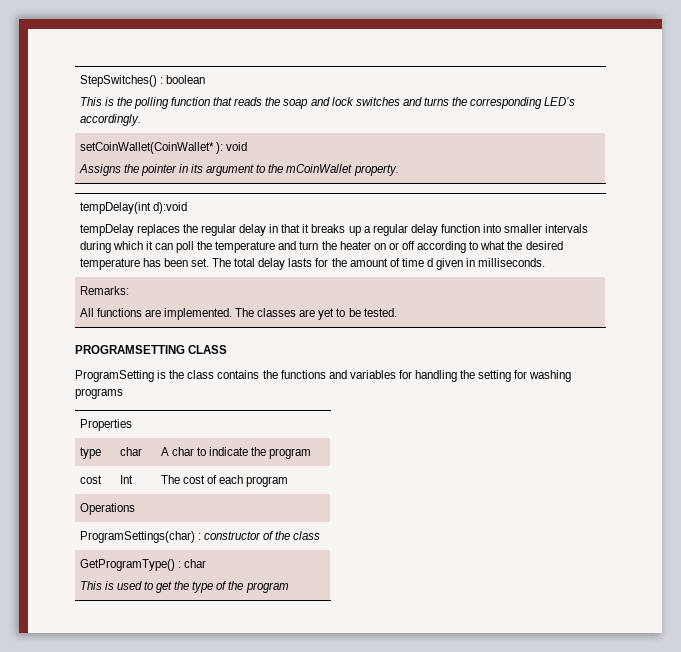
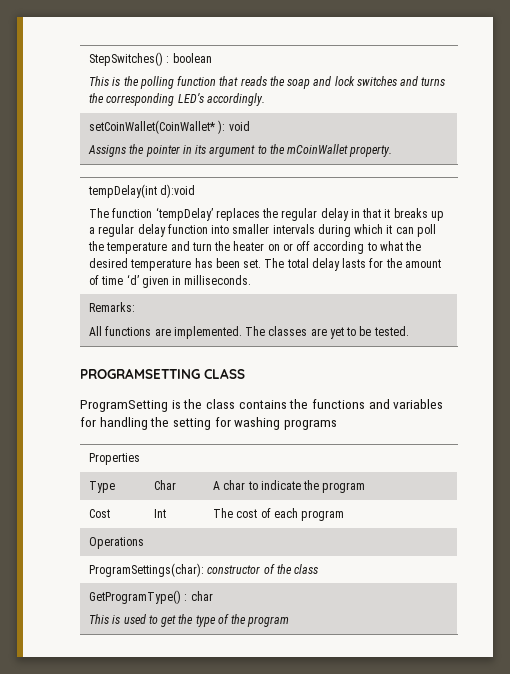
[79,224,134,236] tempDelay -> [89,207,213,221] The function ‘tempDelay’
[427,258,434,267] d -> [126,274,139,285] ‘d’
[79,447,101,459] [119,447,142,456] type | char -> [89,481,116,493] [154,480,177,490] Type | Char
[79,475,102,484] cost -> [89,509,111,518] Cost
[79,531,201,543] ProgramSettings(char) : -> [89,563,205,577] ProgramSettings(char):

